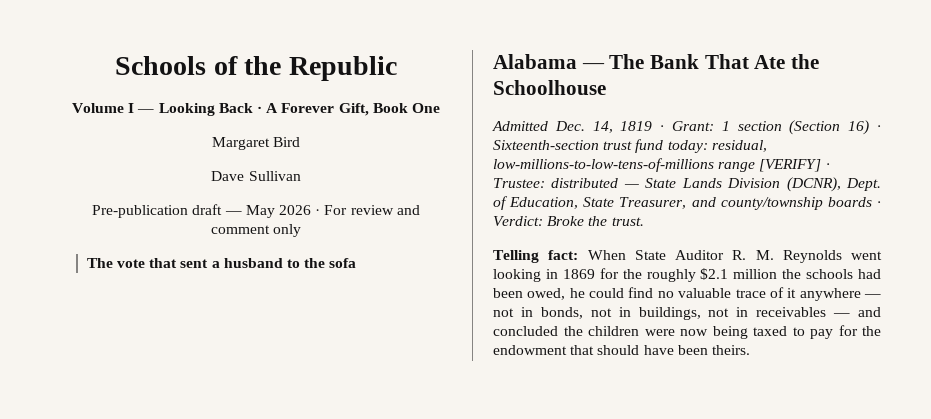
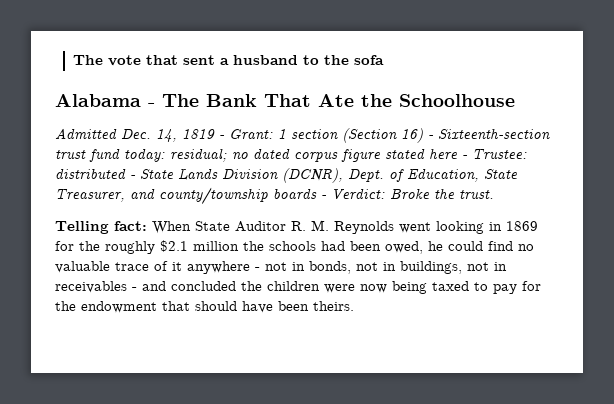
[115,56,397,81] [72,103,440,116] [211,137,301,150] [211,171,301,181] [92,204,420,218] [210,224,302,237] Schools of the Republic // Volume I — Looking Back · A Forever Gift, Book One // Margaret Bird // Dave Sullivan // Pre-publication draft — May 2026 · For review and comment only // -> (73, 60) none
[581,63,605,69] — -> [148,103,155,107] -
[660,125,665,131] · -> [219,135,225,139] -
[877,125,881,131] · -> [428,135,434,139] -
[711,140,767,152] [493,158,830,172] residual, low-millions-to-low-tens-of-millions range [VERIFY] · -> [170,148,468,162] residual; no dated corpus figure stated here -
[623,184,639,188] — -> [130,175,136,179] -
[877,201,881,207] · -> [321,195,327,199] -
[864,294,881,298] — -> [255,267,260,271] -
[833,313,851,317] — -> [132,287,137,291] -

